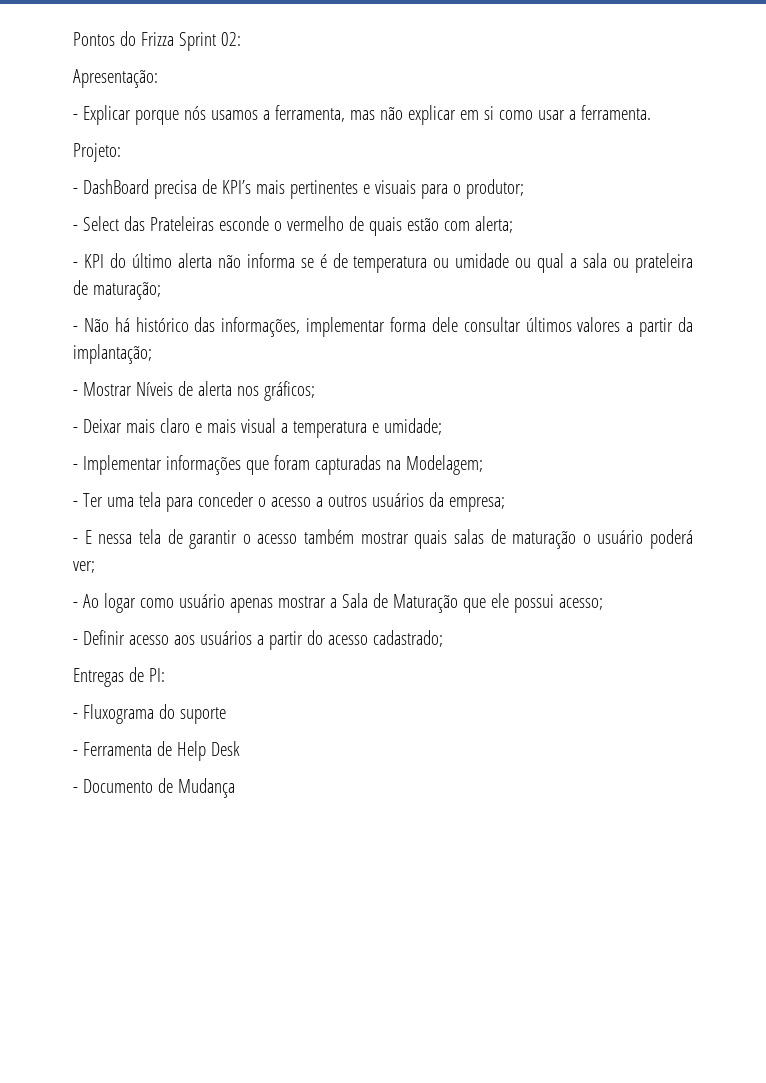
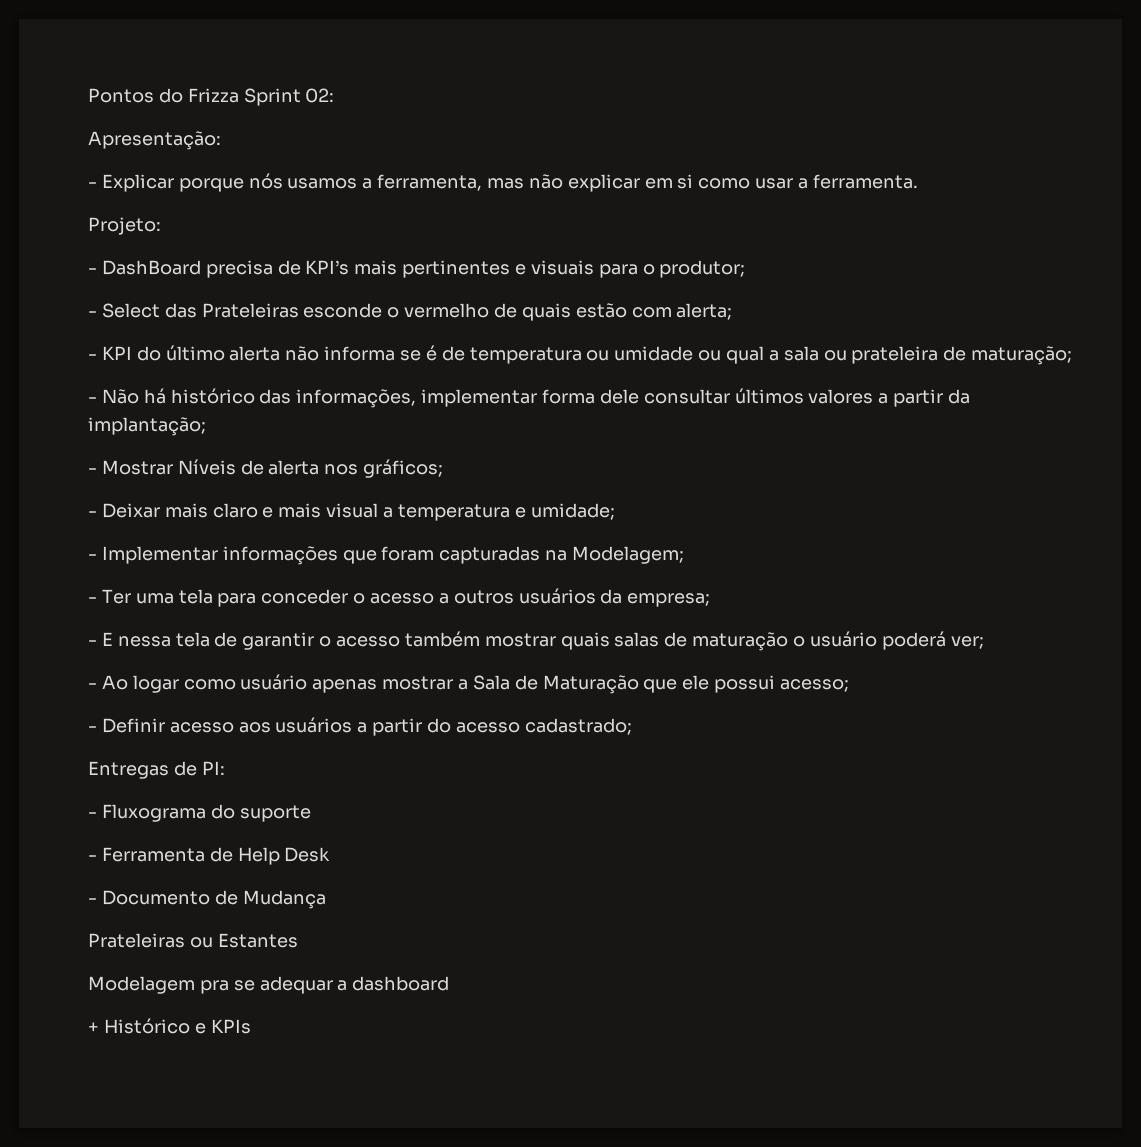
(235, 788) none -> [88,933,298,948] [88,976,450,994] [88,1018,251,1034] // Prateleiras ou Estantes // Modelagem pra se adequar a dashboard // + Histórico e KPIs

